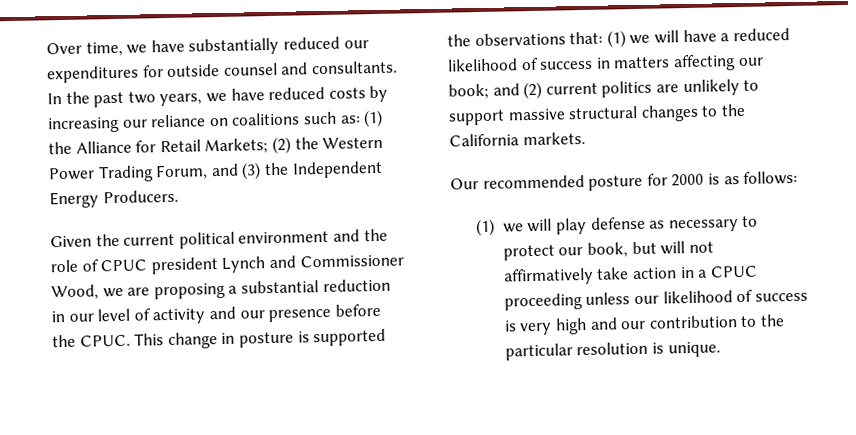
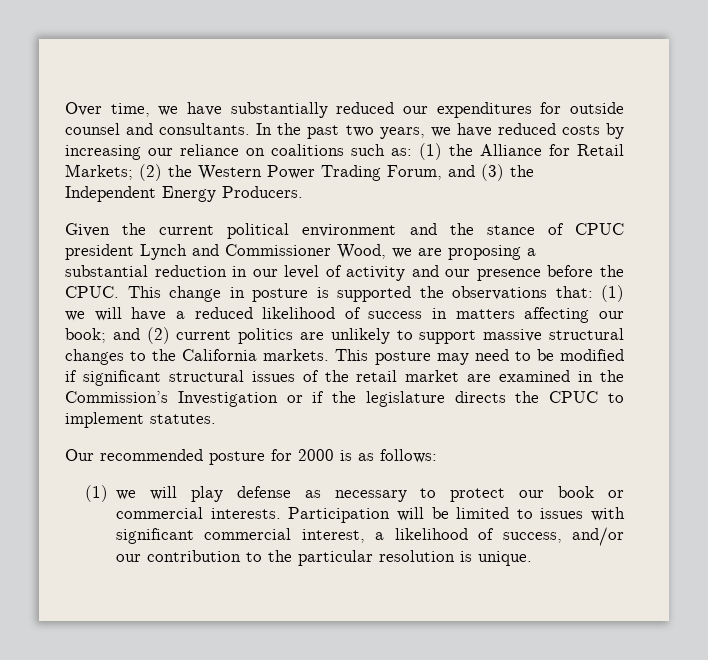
[50,259,78,273] role -> [486,225,535,235] stance
(586, 138) none -> [335,349,624,365] [65,370,625,386] [65,391,624,407] [65,412,216,428] This posture may need to be modified if significant structural issues of the retail market are examined in the Commission’s Investigation or if the legislature directs the CPUC to implement statutes.
[586,241,714,258] [503,265,758,286] [503,289,808,311] [503,317,618,336] book, but will not affirmatively take action in a CPUC proceeding unless our likelihood of success is very high and -> [558,486,624,498] [116,507,625,523] [116,527,624,546] book or commercial interests. Participation will be limited to issues with significant commercial interest, a likelihood of success, and/or

